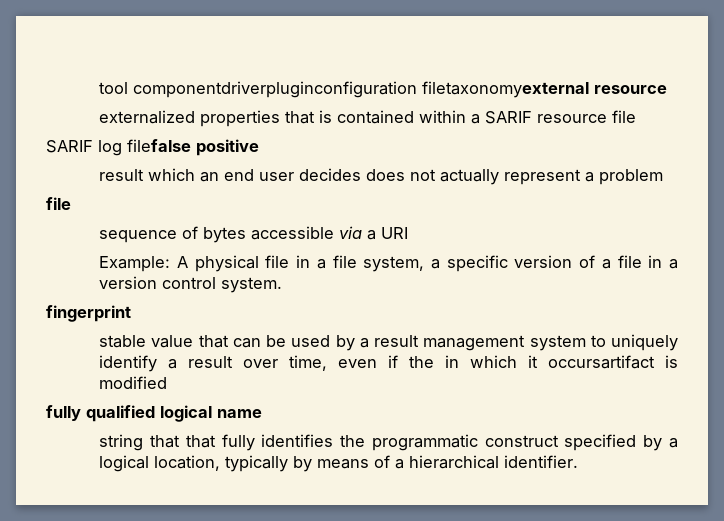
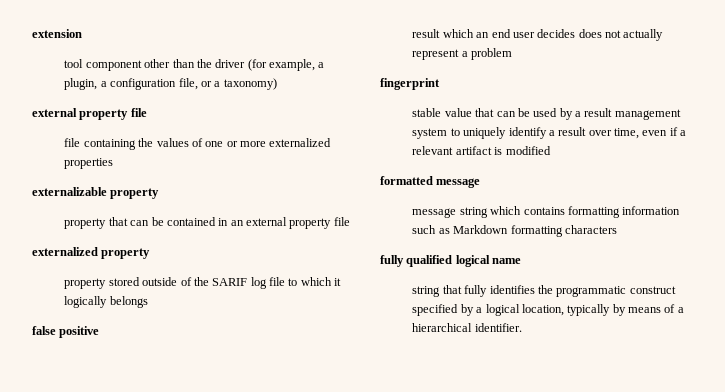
[99,81,668,98] [99,110,637,127] [46,139,191,156] tool componentdriverpluginconfiguration filetaxonomyexternal resource // externalized properties that is contained within a SARIF resource file // SARIF log filefalse -> [32,29,82,38] [64,59,325,71] [64,78,277,90] [32,108,147,120] [64,138,332,150] [64,158,114,169] [32,187,160,199] [64,217,350,229] [32,247,151,259] [64,277,342,289] [64,296,148,308] [32,326,56,335] extension // tool component other than the driver (for example, a plugin, a configuration file, or a taxonomy) // external property file // file containing the values of one or more externalized properties // externalizable property // property that can be contained in an external property file // externalized property // property stored outside of the SARIF log file to which it logically belongs // false
[46,197,71,210] [99,226,409,243] [99,255,678,272] [99,276,283,293] // file // sequence of bytes accessible via a URI // Example: A physical file in a file system, a specific version of a file in a version control system. -> (513, 54) none
[409,355,678,369] [99,376,168,389] the in which it occursartifact is modified -> [680,130,687,136] [412,146,551,155] [380,176,481,188] [412,206,681,218] [412,225,617,237] a relevant artifact is modified // formatted message // message string which contains formatting information such as Markdown formatting characters
[185,435,216,448] that -> (462, 289) none

